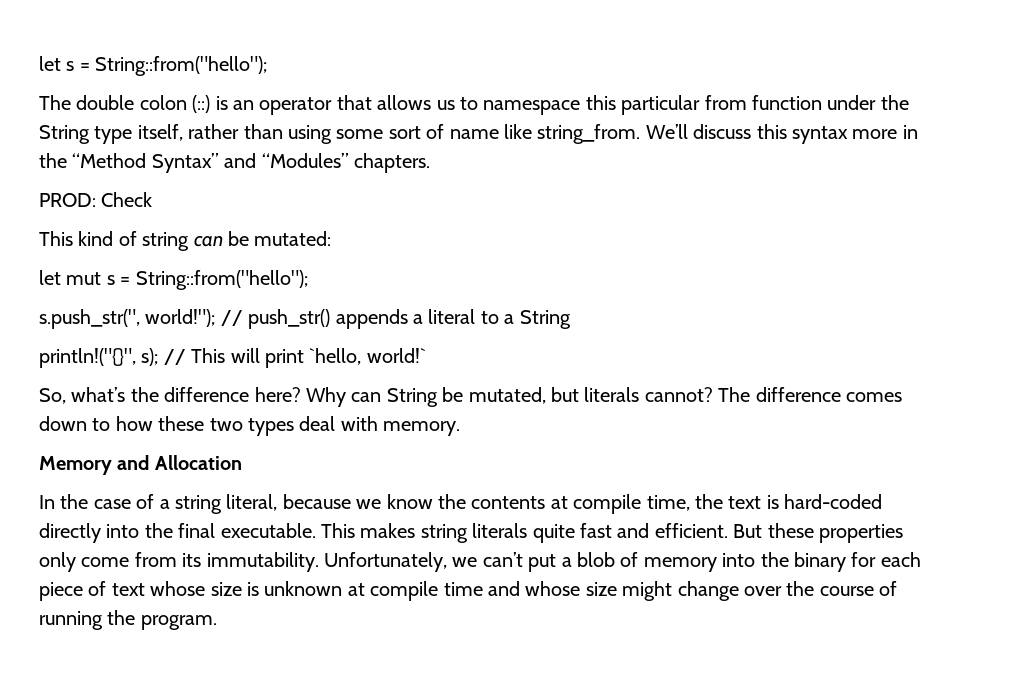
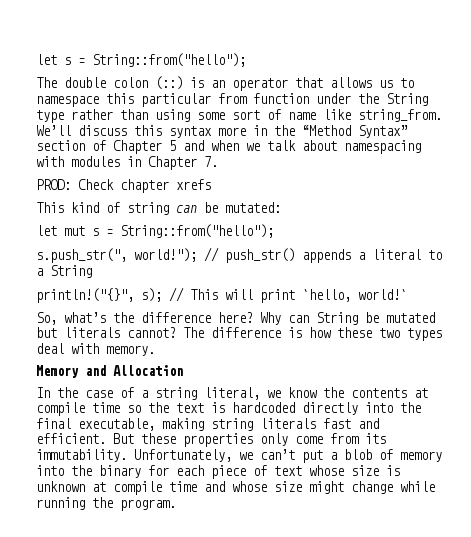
[137,124,183,141] itself, -> (64, 116) none
[224,153,430,173] and “Modules” chapters. -> [36,140,421,154] [36,156,218,170] section of Chapter 5 and when we talk about namespacing with modules in Chapter 7.
(153, 199) none -> [120,179,211,193] chapter xrefs
[468,387,546,404] mutated, -> [386,312,435,323] mutated
[845,392,902,402] [39,416,111,431] comes down to -> [288,327,302,338] is
[282,494,351,509] because -> (260, 393) none
[646,495,690,511] time, -> [92,402,141,413] time so
[784,494,883,509] hard-coded -> [232,402,295,413] hardcoded
[220,523,416,538] executable. This makes -> [78,418,204,431] executable, making
[532,524,575,543] quite -> (316, 423) none
[743,581,898,596] over the course of -> [400,481,435,492] while

